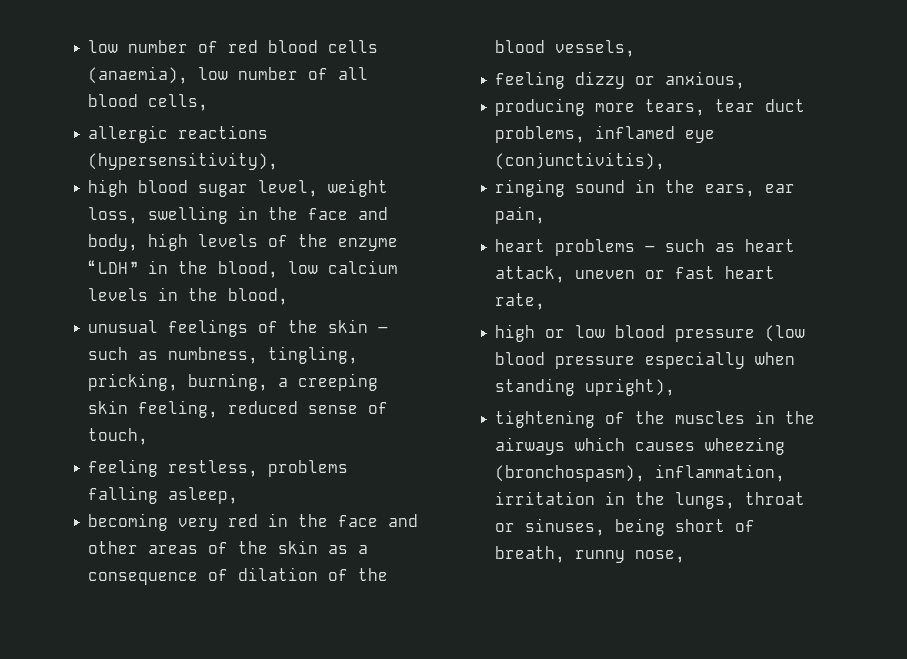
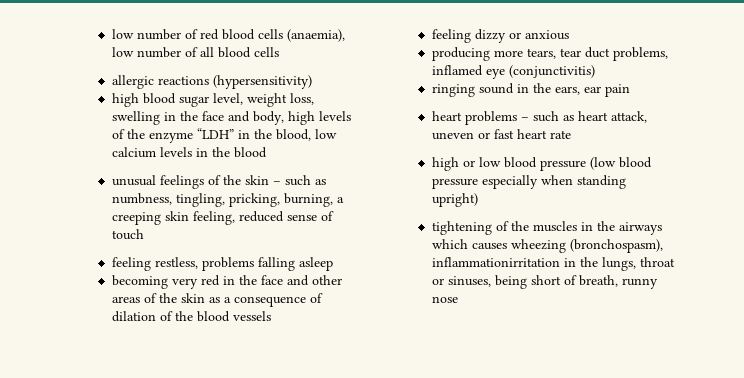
[148,94,209,111] cells, -> [253,47,279,57] cells
[88,152,279,170] (hypersensitivity), -> [212,75,312,89] (hypersensitivity)
[228,288,289,305] blood, -> [233,147,267,158] blood
[88,428,149,445] touch, -> [111,229,144,240] touch
[168,487,239,504] asleep, -> [298,257,333,271] asleep
[555,40,636,57] vessels, -> [232,311,271,321] vessels
[665,71,746,89] anxious, -> [524,30,569,40] anxious
[495,152,666,170] (conjunctivitis), -> [508,65,595,78] (conjunctivitis)
[495,206,546,224] pain, -> [604,84,630,97] pain
[495,293,546,310] rate, -> [549,130,571,139] rate
[585,378,676,396] upright), -> [431,193,478,207] upright)
[655,464,786,482] [495,491,596,505] inflammation, irritation -> [431,257,560,267] inflammationirritation
[635,550,686,563] nose, -> [431,296,458,303] nose

